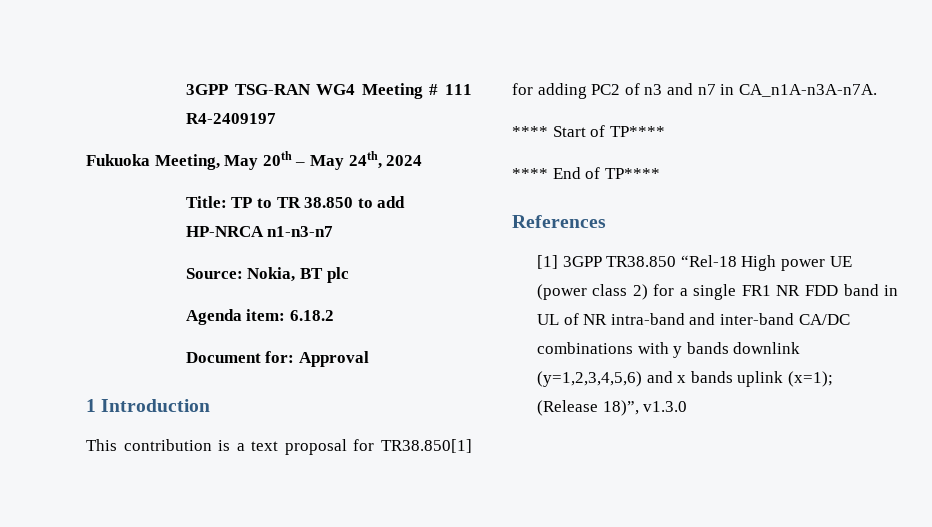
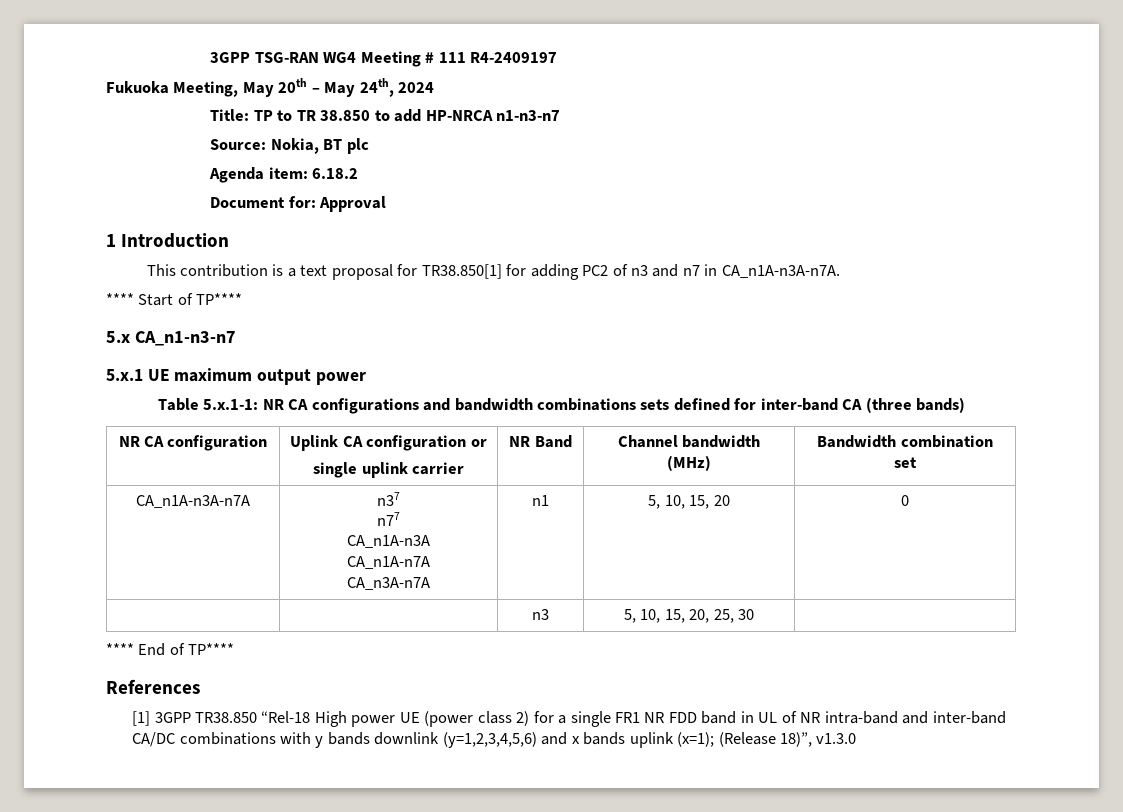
(665, 131) none -> [106,331,236,346] [106,368,366,385] [157,397,966,414] [118,435,268,451] [290,435,487,451] [313,462,464,478] [509,435,572,448] [617,435,761,448] [667,455,711,471] [817,435,993,448] [894,457,917,468] [136,495,250,508] [376,492,400,506] [376,512,400,526] [347,535,430,548] [347,556,430,569] [347,577,430,590] [532,495,549,506] [648,495,730,509] [901,495,909,506] [532,609,549,620] [623,609,755,623] // 5.x CA_n1-n3-n7 // 5.x.1 UE maximum output power // Table 5.x.1-1: NR CA configurations and bandwidth combinations sets defined for inter-band CA (three bands) // NR CA configuration | Uplink CA configuration or // single uplink carrier | NR Band | Channel bandwidth (MHz) | Bandwidth combination set // CA_n1A-n3A-n7A | n37 // n77 // CA_n1A-n3A // CA_n1A-n7A // CA_n3A-n7A | n1 | 5, 10, 15, 20 | 0 // | | n3 | 5, 10, 15, 20, 25, 30 |

